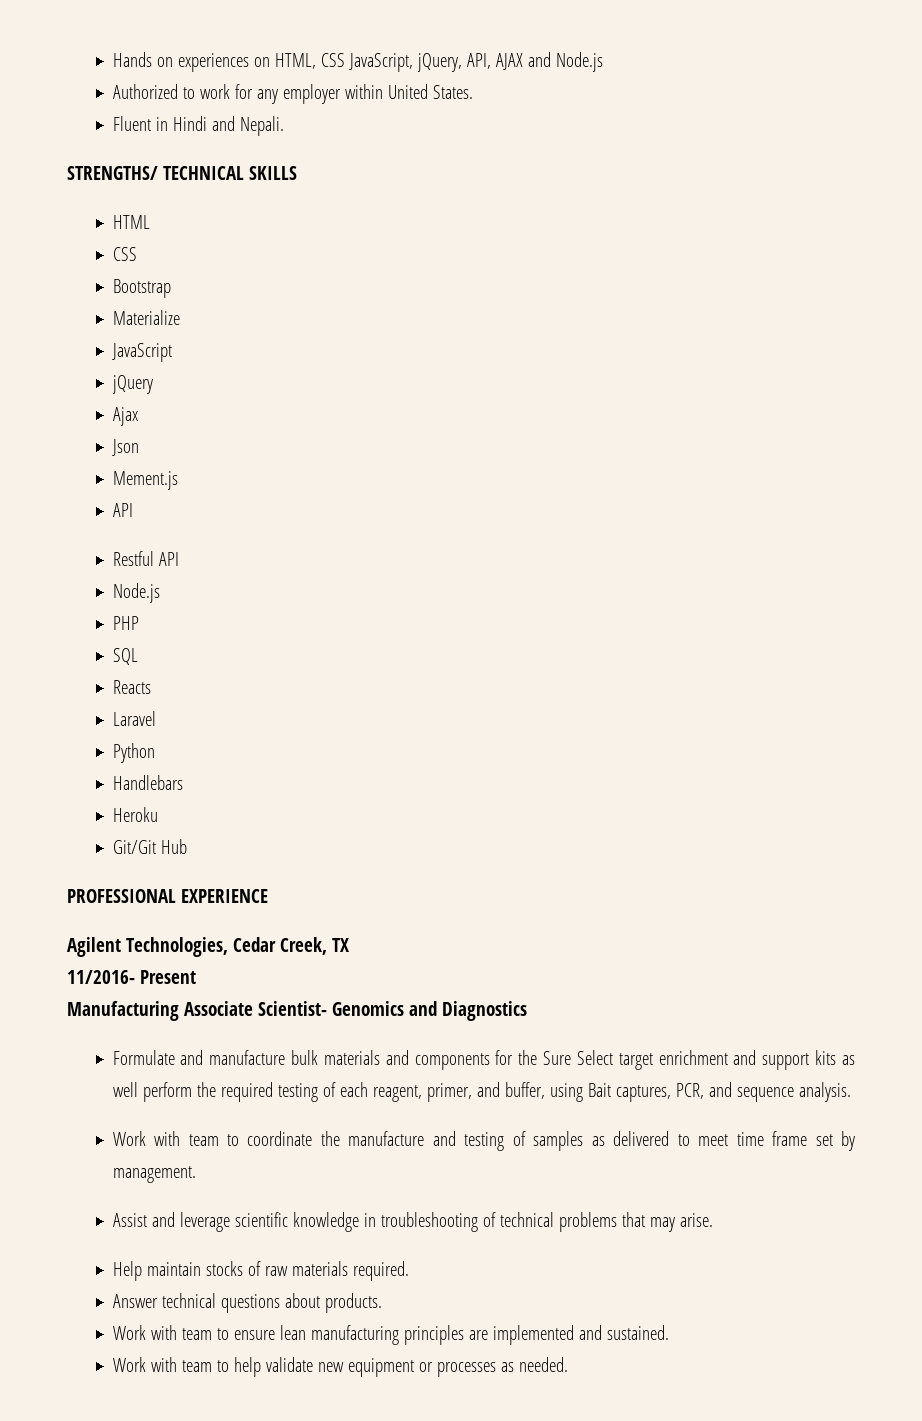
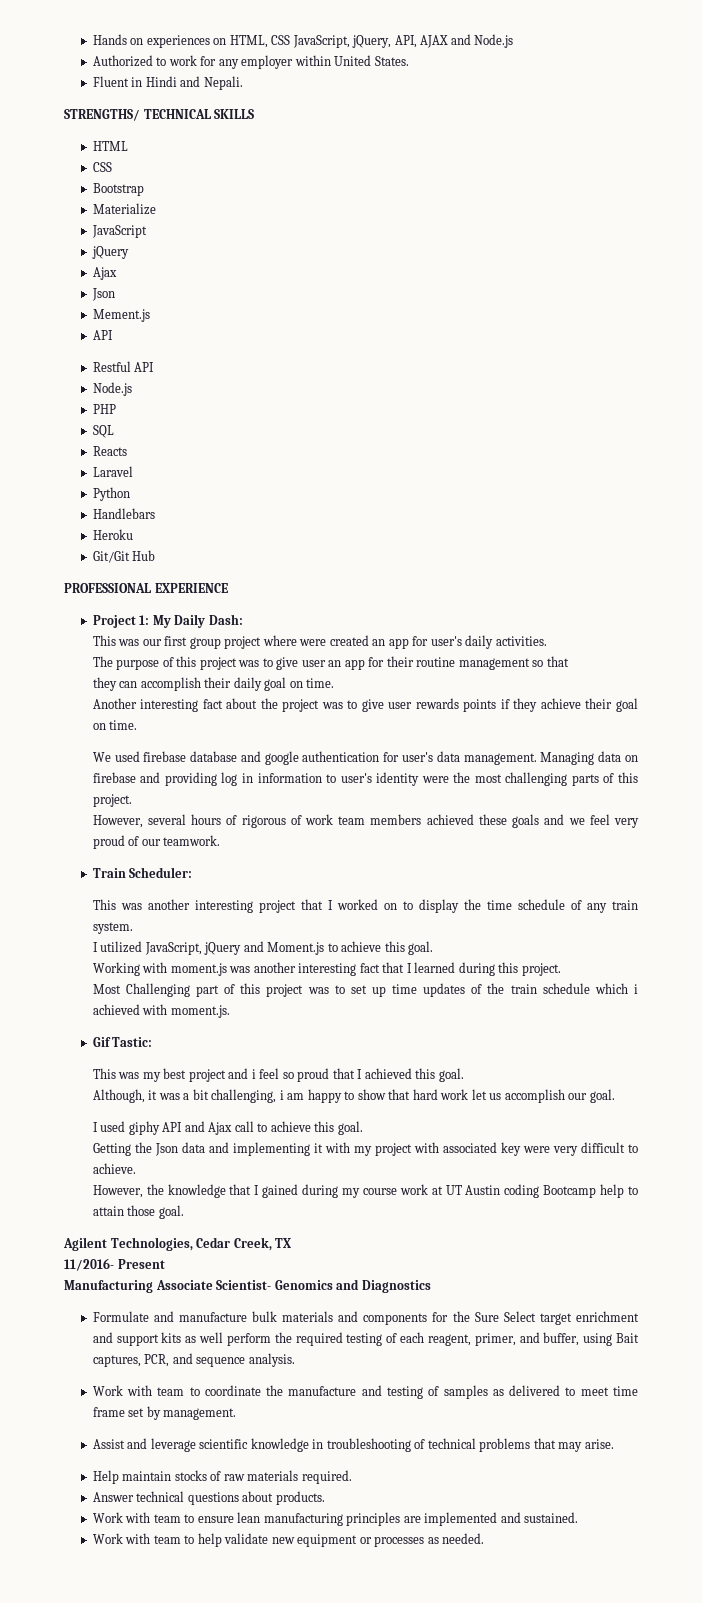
(268, 896) none -> [92,614,243,628] [92,635,547,649] [92,656,569,670] [92,677,335,691] [92,698,639,712] [92,720,138,730] [92,751,638,765] [92,772,638,786] [92,794,132,807] [92,814,639,828] [92,835,221,849] [92,867,193,878] [92,899,638,913] [92,922,133,934] [92,941,434,955] [92,962,561,976] [92,983,638,997] [92,1004,230,1018] [92,1037,153,1047] [92,1068,464,1082] [92,1089,615,1103] [92,1121,363,1135] [92,1142,639,1156] [92,1163,136,1174] [92,1184,639,1198] [92,1205,184,1219] // Project 1: My Daily Dash: // This was our first group project where were created an app for user's daily activities. // The purpose of this project was to give user an app for their routine management so that // they can accomplish their daily goal on time. // Another interesting fact about the project was to give user rewards points if they achieve their goal on time. // We used firebase database and google authentication for user's data management. Managing data on firebase and providing log in information to user's identity were the most challenging parts of this project. // However, several hours of rigorous of work team members achieved these goals and we feel very proud of our teamwork. // Train Scheduler: // This was another interesting project that I worked on to display the time schedule of any train system. // I utilized JavaScript, jQuery and Moment.js to achieve this goal. // Working with moment.js was another interesting fact that I learned during this project. // Most Challenging part of this project was to set up time updates of the train schedule which i achieved with moment.js. // Gif Tastic: // This was my best project and i feel so proud that I achieved this goal. // Although, it was a bit challenging, i am happy to show that hard work let us accomplish our goal. // I used giphy API and Ajax call to achieve this goal. // Getting the Json data and implementing it with my project with associated key were very difficult to achieve. // However, the knowledge that I gained during my course work at UT Austin coding Bootcamp help to attain those goal.

